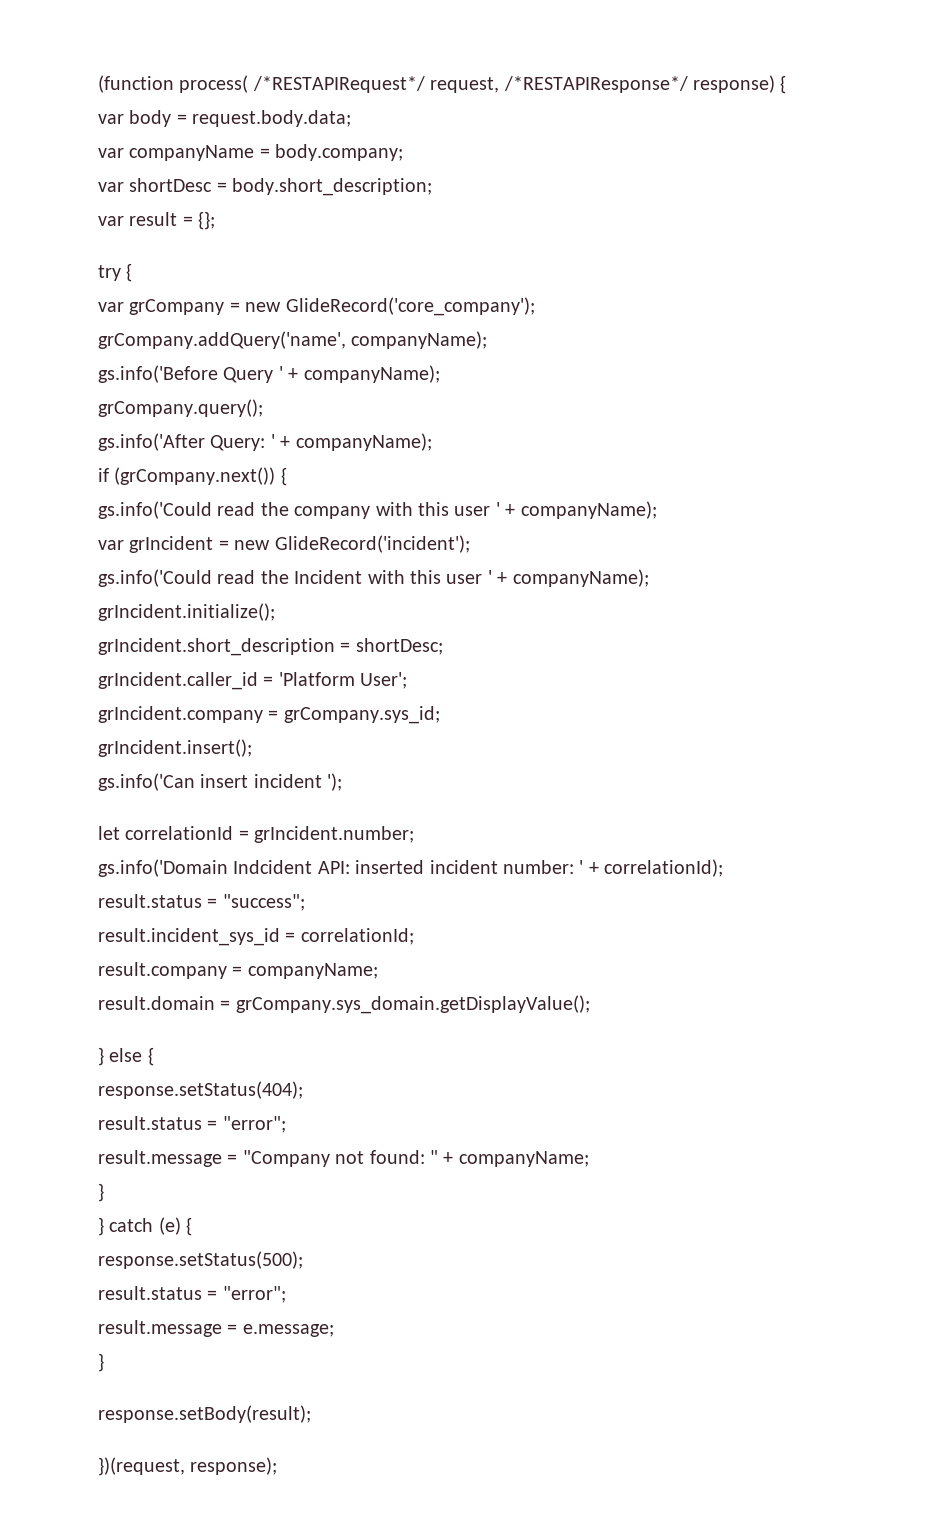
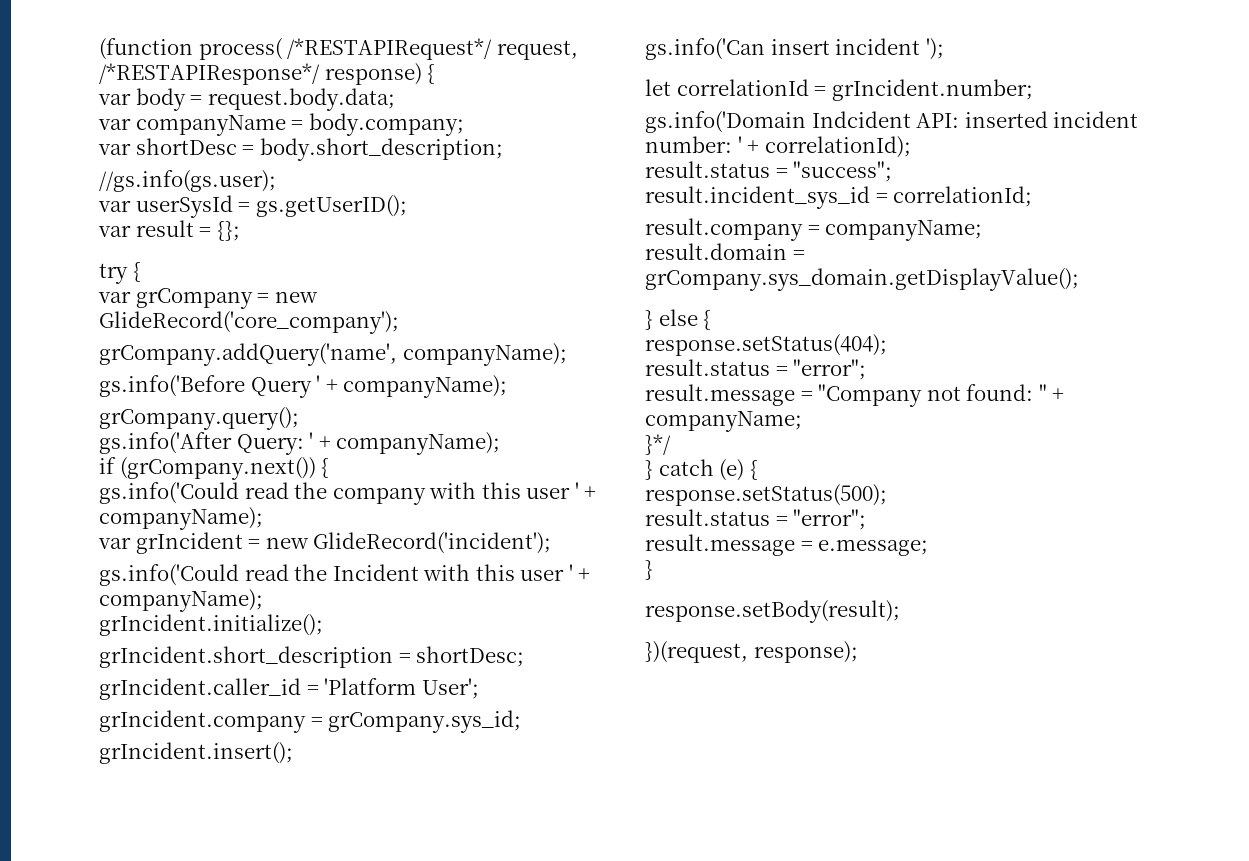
(433, 187) none -> [99,170,276,192] [98,195,407,218] // //gs.info(gs.user); // var userSysId = gs.getUserID();
[98,1183,104,1202] } -> [645,434,671,455] }*/

